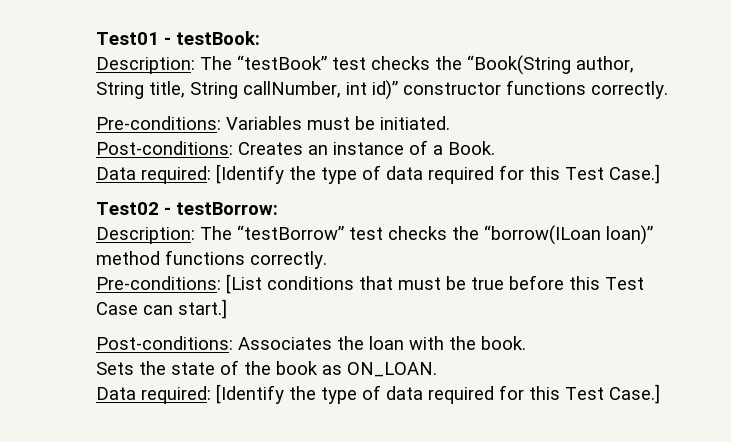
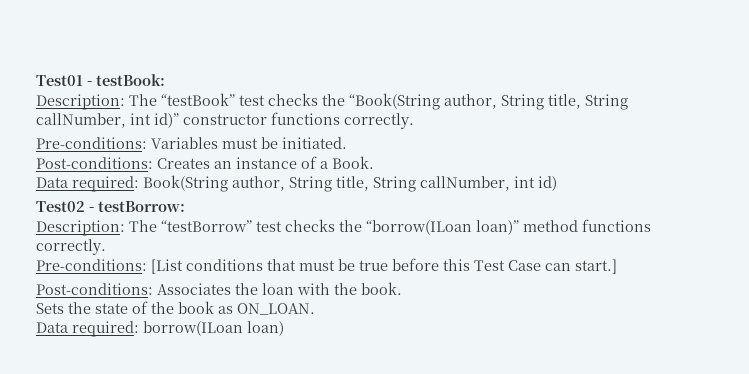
[216,164,660,184] [Identify the type of data required for this Test Case.] -> [143,175,557,192] Book(String author, String title, String callNumber, int id)
[216,384,660,404] [Identify the type of data required for this Test Case.] -> [143,321,284,336] borrow(ILoan loan)

